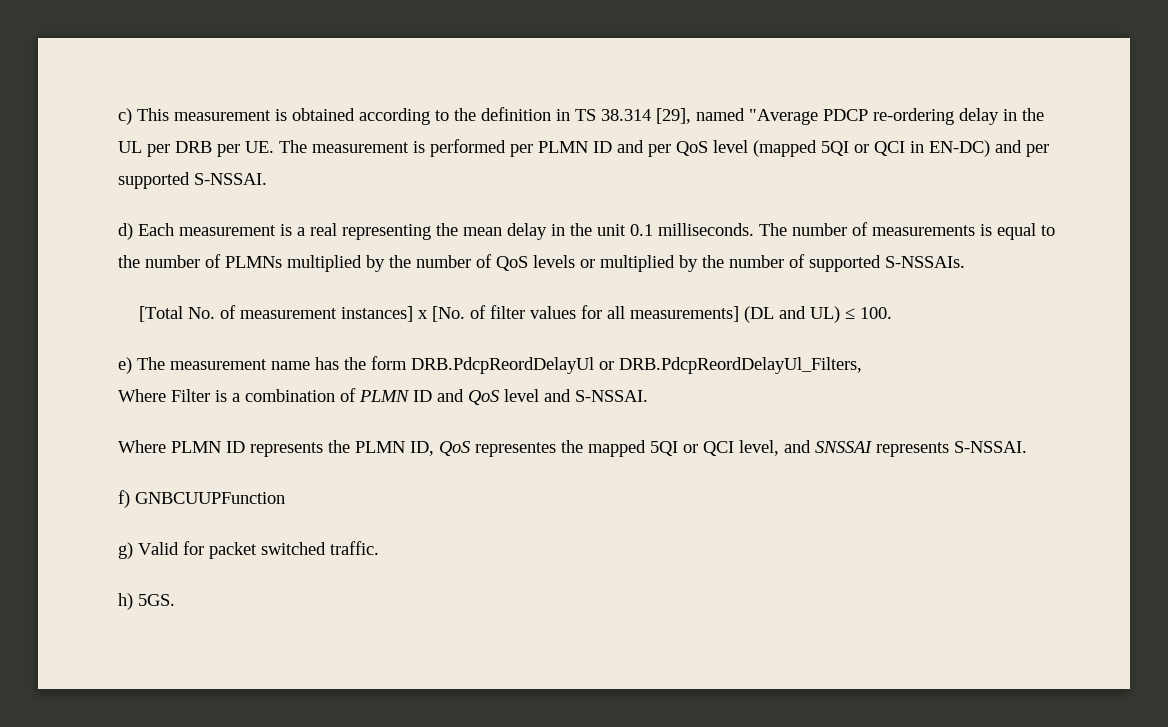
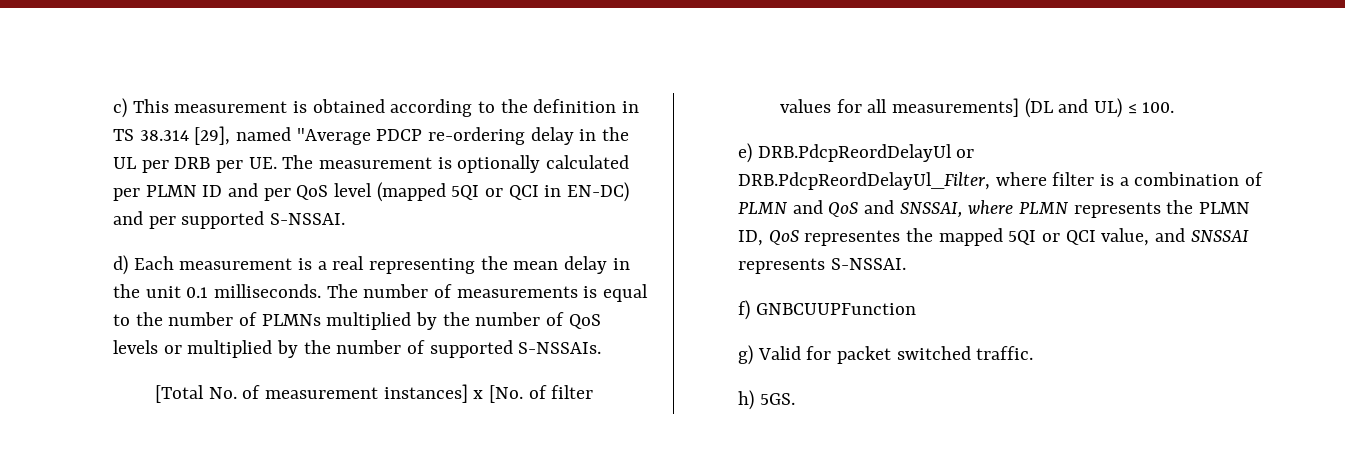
[430,139,507,157] performed -> [457,155,629,173] optionally calculated
[137,356,408,370] The measurement name has the form -> (752, 153) none
[619,357,863,374] [118,389,211,402] DRB.PdcpReordDelayUl_Filters, // Where Filter -> [737,172,1095,190] // DRB.PdcpReordDelayUl_Filter, where filter
[413,390,433,402] ID -> (788, 208) none
[504,389,649,402] [118,440,246,453] level and S-NSSAI. // Where PLMN ID -> [863,200,1069,218] and SNSSAI, where PLMN
[739,440,780,456] level, -> [1101,228,1150,246] value,

